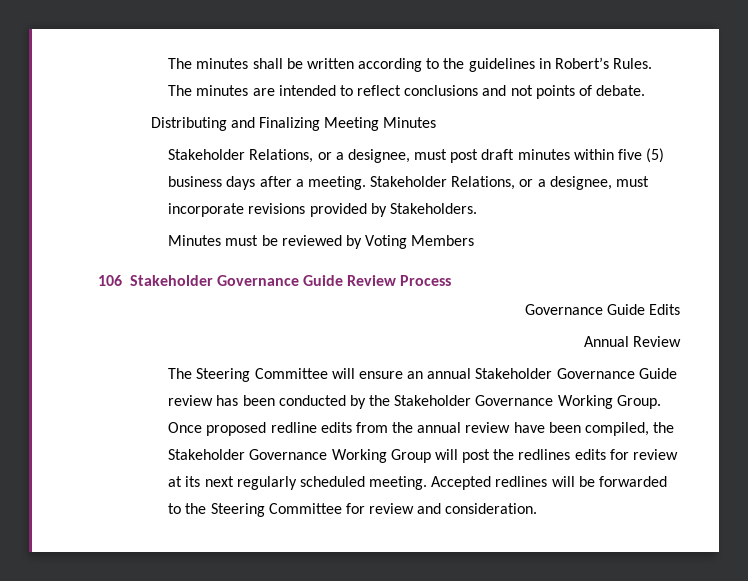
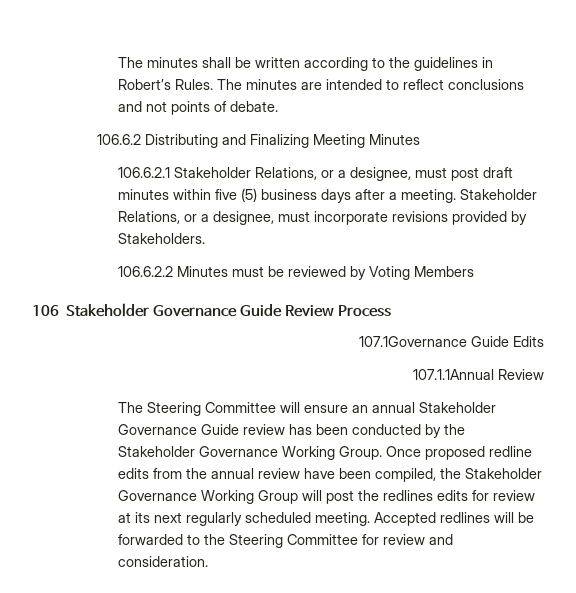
(646, 90) none -> [96,134,141,145] 106.6.2
(437, 122) none -> [118,167,171,178] 106.6.2.1
(477, 208) none -> [118,266,174,277] 106.6.2.2
[524,304,603,315] Governance -> [359,336,467,347] 107.1Governance
[583,336,629,347] Annual -> [413,369,494,380] 107.1.1Annual

